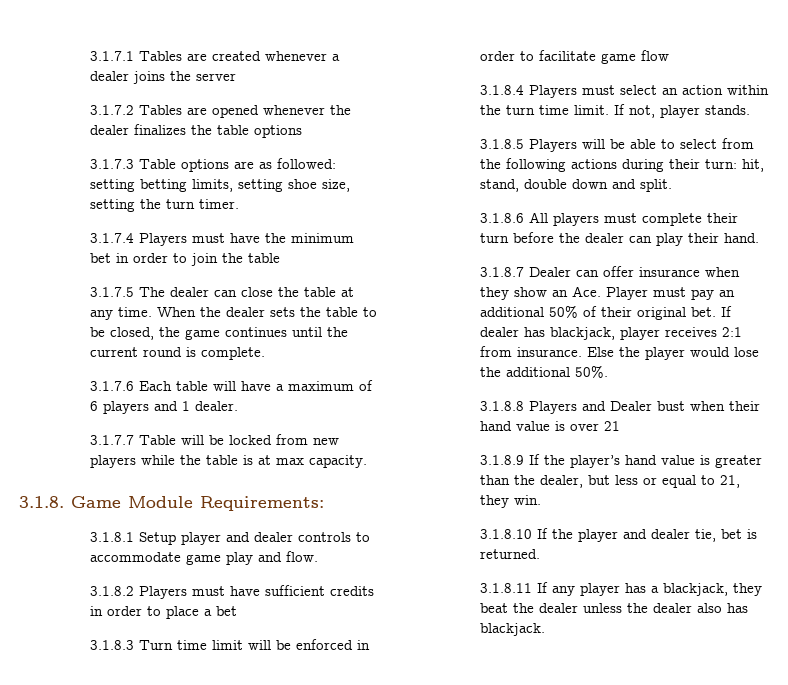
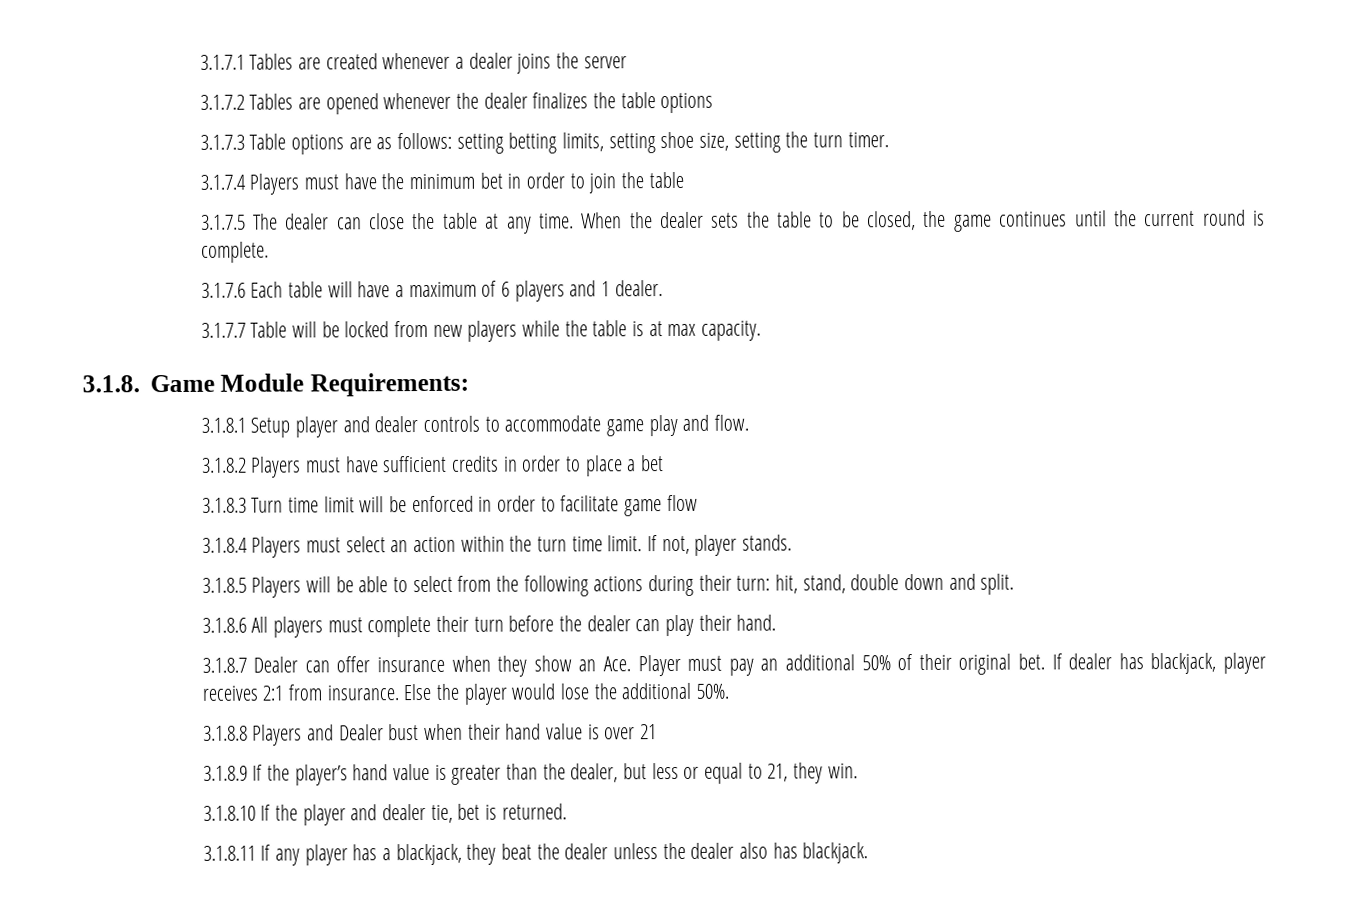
[276,158,336,169] followed: -> [396,132,452,150] follows:

